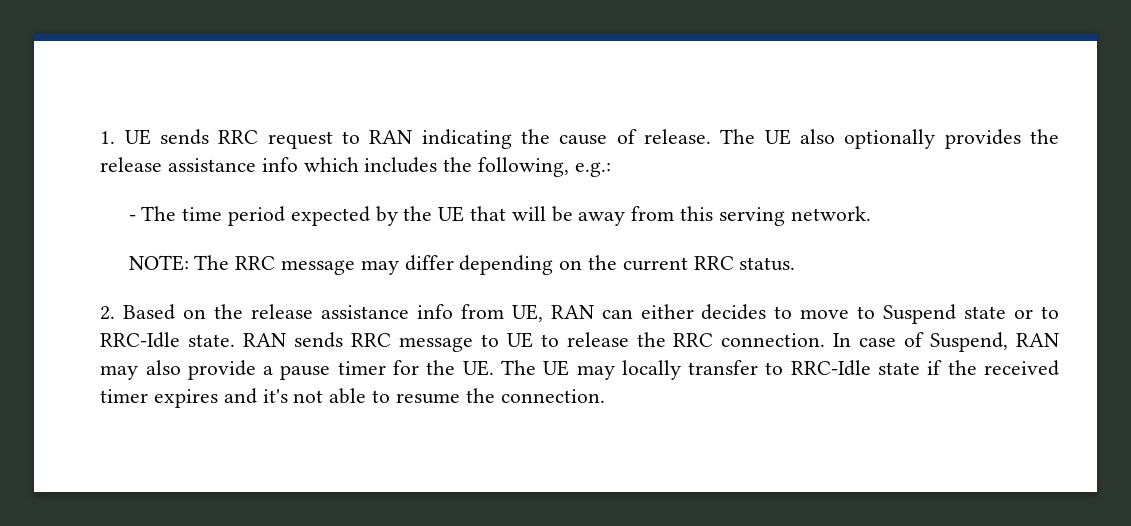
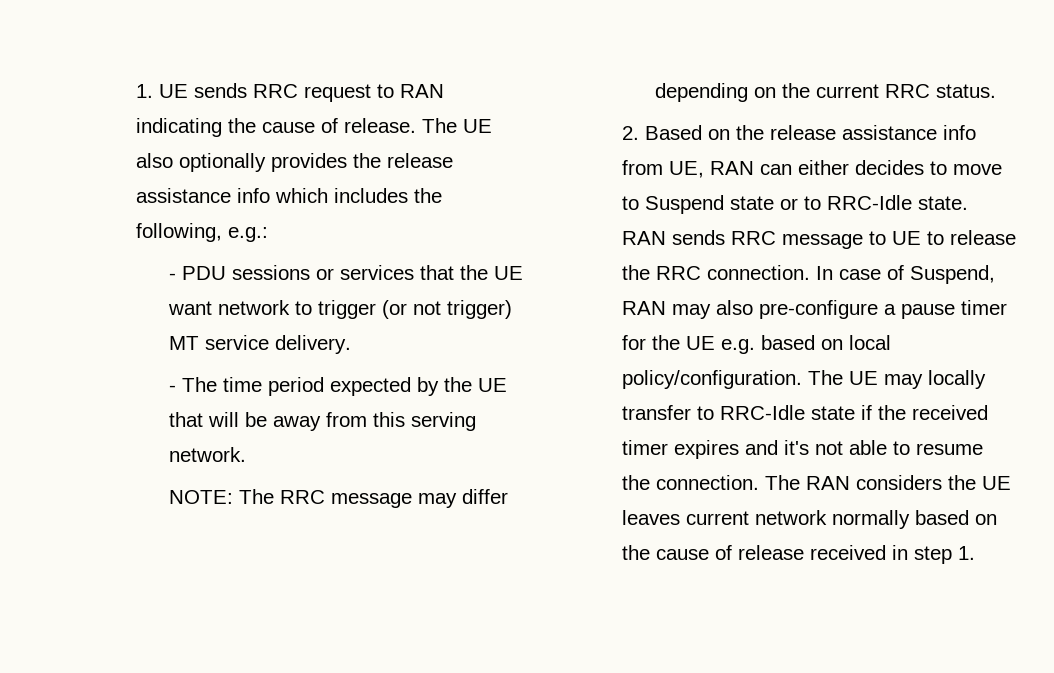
(611, 169) none -> [169,265,524,280] [168,300,513,319] [169,335,352,354] // - PDU sessions or services that the UE want network to trigger (or not trigger) MT service delivery.
[187,360,256,380] provide -> [759,300,879,319] pre-configure
[462,360,494,376] UE. -> [686,335,892,354] [622,370,803,389] UE e.g. based on local policy/configuration.
(605, 396) none -> [765,475,1012,490] [622,510,998,529] [622,545,976,564] The RAN considers the UE leaves current network normally based on the cause of release received in step 1.

